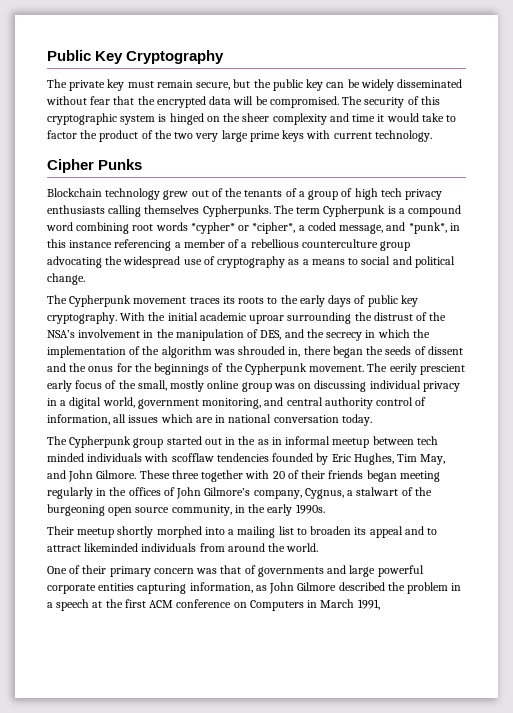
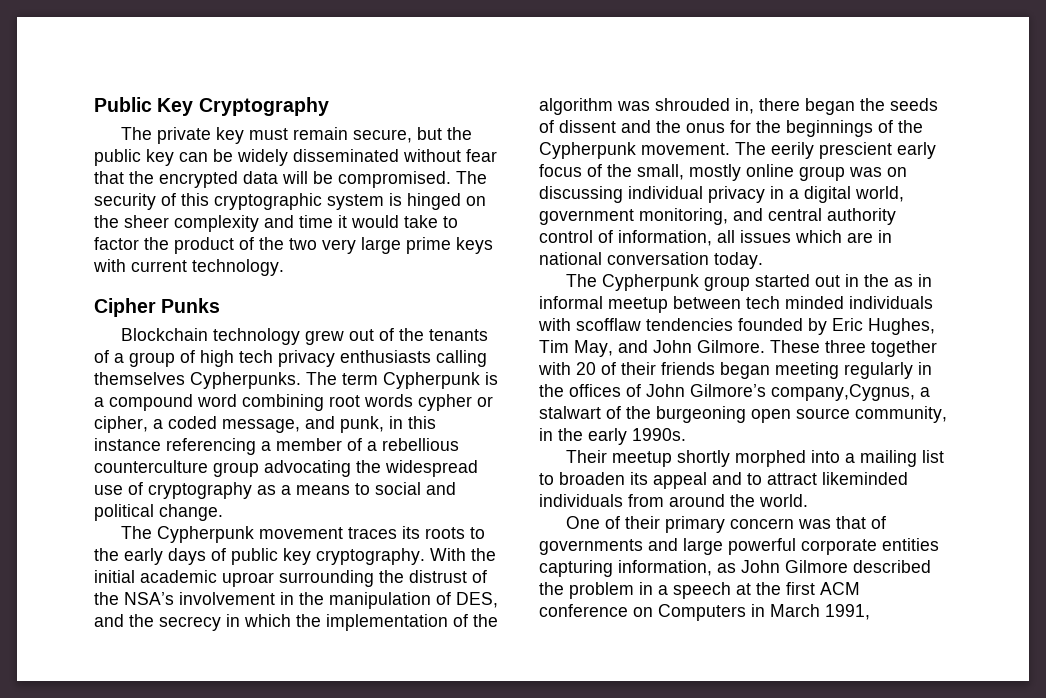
[190,222,296,234] *cypher* or *cipher*, -> [418,394,493,411] [94,416,148,433] cypher or cipher,
[408,222,447,234] *punk*, -> [340,416,384,433] punk,
[253,488,344,499] company, Cygnus, -> [771,384,915,401] company,Cygnus,

